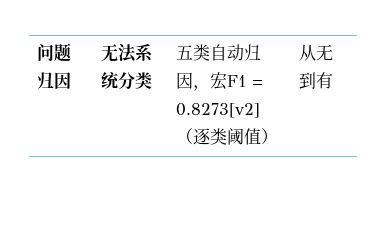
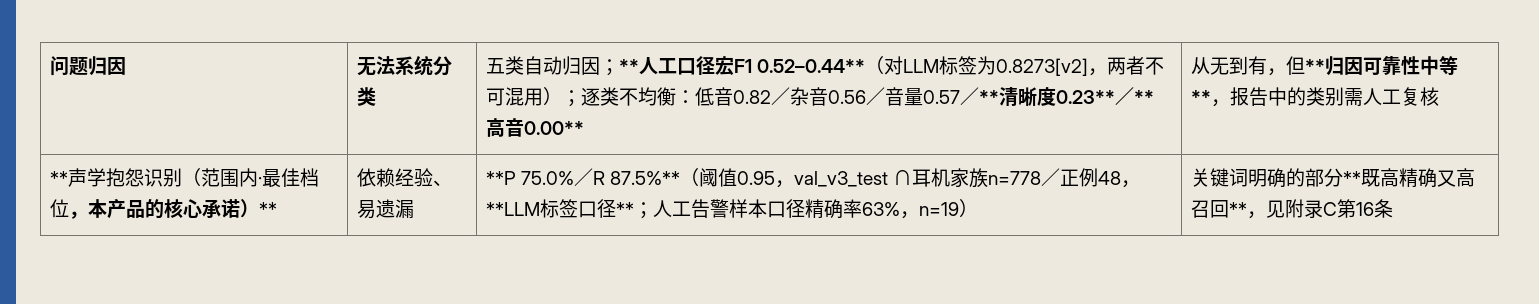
[192,72,263,91] [175,103,260,118] [175,128,278,145] [298,44,333,61] [298,72,333,89] ，宏F1 = 0.8273[v2]（逐类阈值） | 从无到有 -> [599,56,1165,76] [485,87,1154,107] [485,118,584,137] [1190,56,1458,76] [1190,87,1439,107] [49,168,319,187] [49,199,277,219] [356,168,452,187] [356,199,414,219] [485,168,1141,188] [485,199,978,219] [1190,168,1475,188] [1190,199,1393,219] ；**人工口径宏F1 0.52–0.44**（对LLM标签为0.8273[v2]，两者不可混用）；逐类不均衡：低音0.82／杂音0.56／音量0.57／**清晰度0.23**／**高音0.00** | 从无到有，但**归因可靠性中等**，报告中的类别需人工复核 // **声学抱怨识别（范围内·最佳档位，本产品的核心承诺）** | 依赖经验、易遗漏 | **P 75.0%／R 87.5%**（阈值0.95，val_v3_test ∩耳机家族n=778／正例48，**LLM标签口径**；人工告警样本口径精确率63%，n=19） | 关键词明确的部分**既高精确又高召回**，见附录C第16条

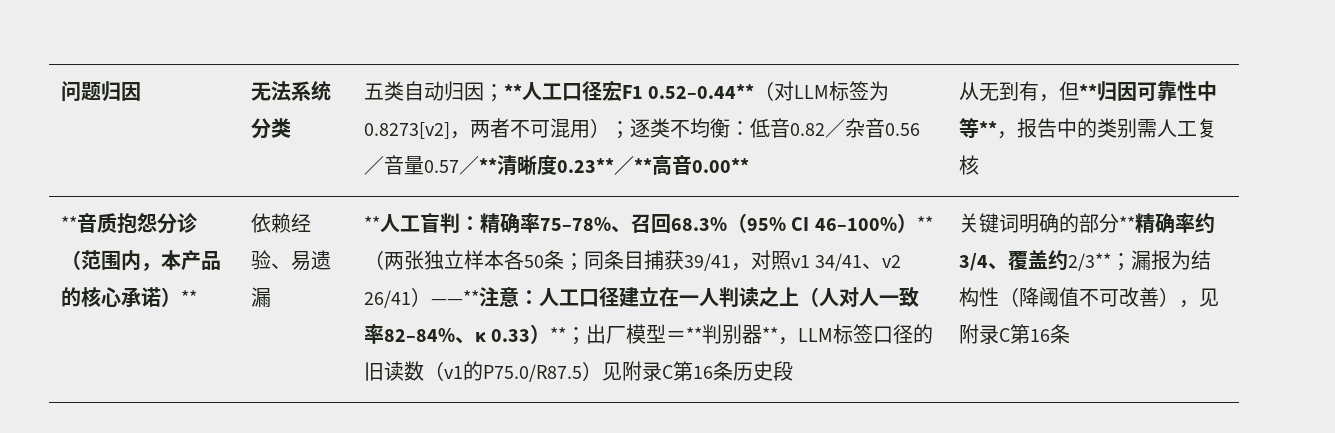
[67,168,319,187] [49,199,69,218] 声学抱怨识别（范围内·最佳档位 -> [76,213,198,234] [60,250,141,271] 音质抱怨分诊（范围内
[485,168,1141,188] [485,199,978,219] **P 75.0%／R 87.5%**（阈值0.95，val_v3_test ∩耳机家族n=778／正例48，**LLM标签口径**；人工告警样本口径精确率63%，n=19） -> [363,213,933,234] [363,250,902,271] [363,287,919,308] [363,324,934,345] [363,361,793,382] **人工盲判：精确率75–78%、召回68.3%（95% CI 46–100%）**（两张独立样本各50条；同条目捕获39/41，对照v1 34/41、v2 26/41）——**注意：人工口径建立在一人判读之上（人对人一致率82–84%、κ 0.33）**；出厂模型＝**判别器**，LLM标签口径的旧读数（v1的P75.0/R87.5）见附录C第16条历史段
[1360,168,1475,188] [1190,200,1247,218] 既高精确又高召回** -> [1134,213,1215,234] [958,250,1211,271] [958,287,1179,307] 精确率约3/4、覆盖约2/3**；漏报为结构性（降阈值不可改善）

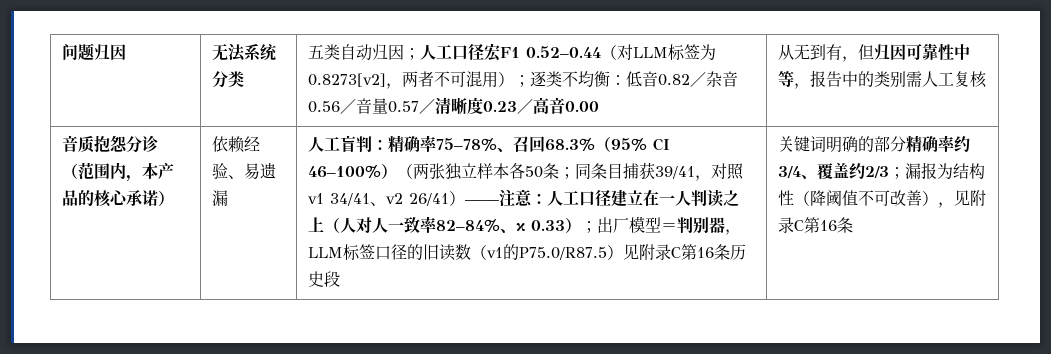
[503,84,522,99] ** -> (421, 54) none
[648,84,755,99] 0.52–0.44** -> [526,46,602,58] 0.52–0.44
[478,155,749,176] **清晰度0.23**／**高音0.00** -> [435,97,600,115] 清晰度0.23／高音0.00
[1078,84,1097,99] ** -> (875, 52) none
[978,121,997,136] ** -> (795, 78) none
[60,216,77,231] ** -> (988, 79) none
[180,290,197,305] ** -> (175, 198) none
[363,216,380,231] ** -> (229, 198) none
[916,216,933,231] ** -> (398, 171) none
[430,290,479,305] ——** -> [465,200,500,204] ——
[550,327,567,342] ** -> (582, 225) none
[686,324,779,344] **判别器** -> [677,217,726,234] 判别器
[1118,216,1135,231] ** -> (907, 144) none
[1067,253,1111,271] 2/3** -> [865,166,890,178] 2/3

